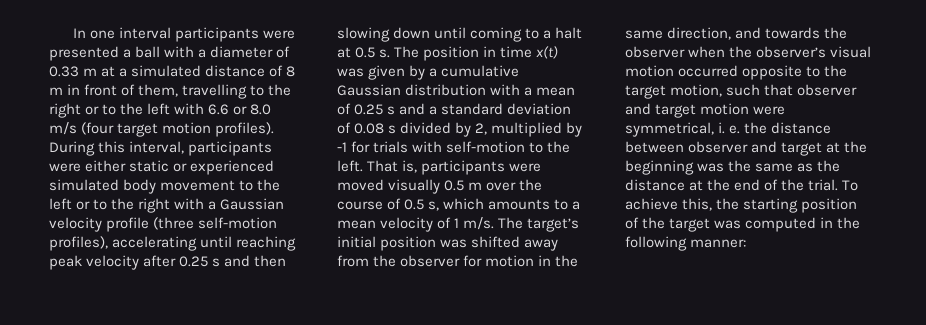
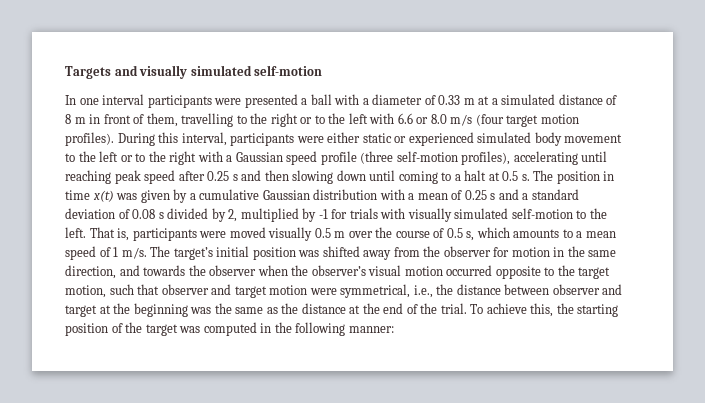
(72, 33) none -> [65,65,323,79] Targets and visually simulated self-motion //
[49,217,102,232] velocity -> [286,151,318,165] speed
[86,255,140,270] velocity -> [144,170,176,184] speed
(443, 147) none -> [407,208,509,222] visually simulated
[380,217,434,232] velocity -> [65,246,96,260] speed
[718,122,741,134] i. e. -> [413,285,433,298] i.e.,

